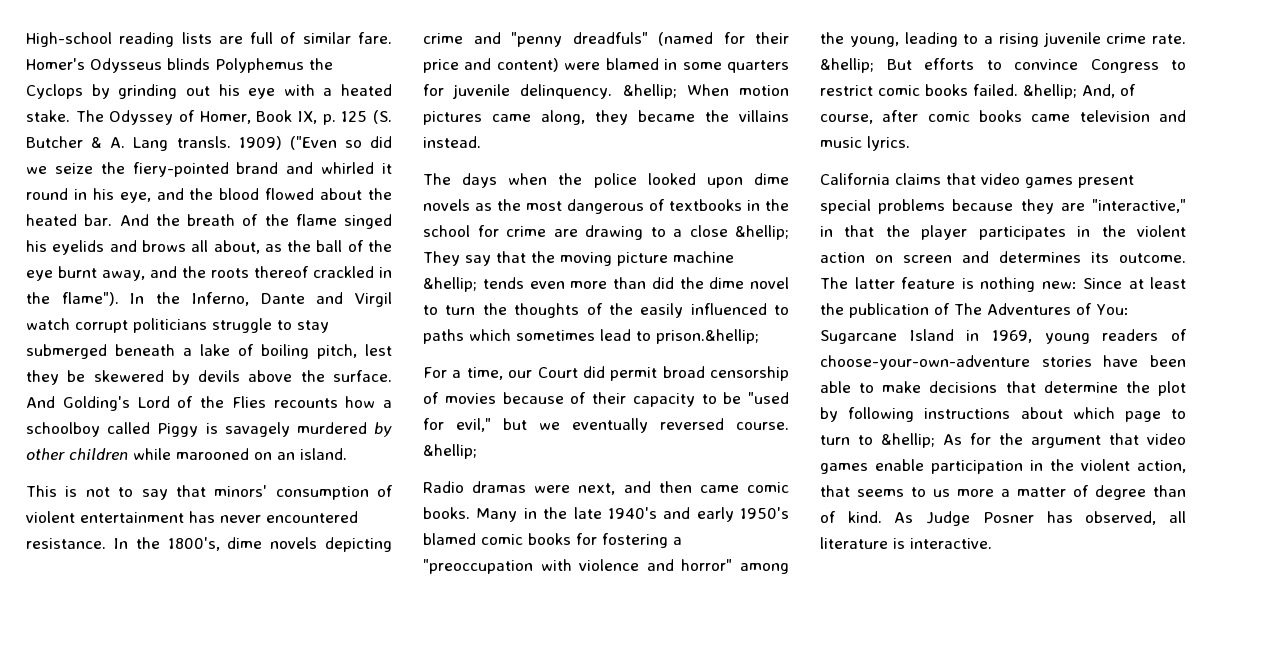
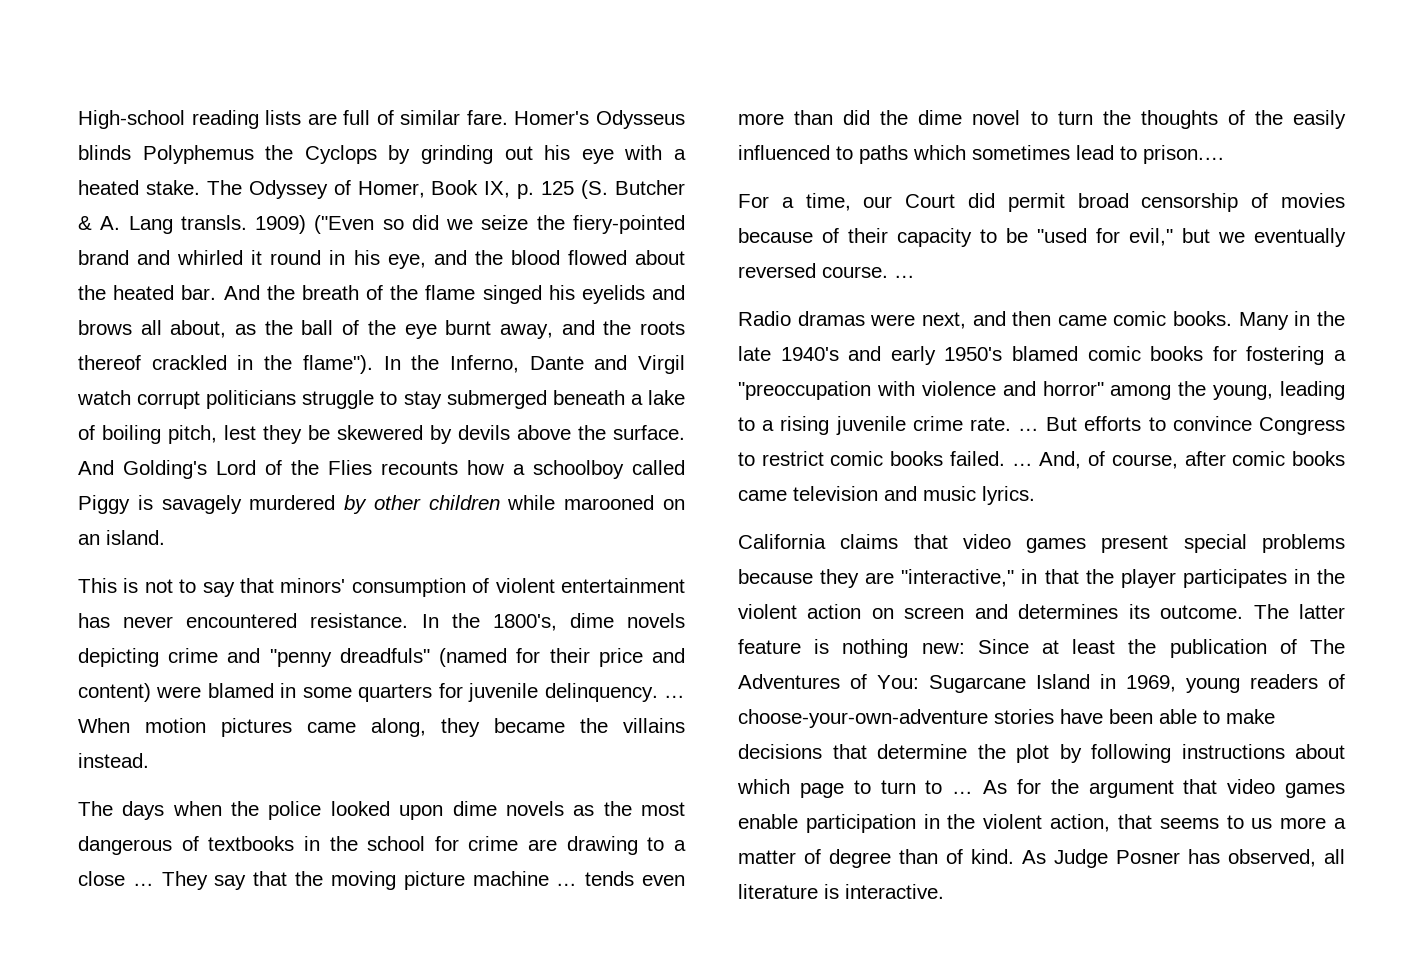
[622,84,677,99] &hellip; -> [664,695,686,698] …
[735,225,789,240] &hellip; -> [132,883,154,886] …
[423,277,477,292] &hellip; -> [556,883,578,886] …
[656,329,759,344] prison.&hellip; -> [1143,145,1225,164] prison.…
[423,444,477,459] &hellip; -> [894,275,915,278] …
[820,58,874,73] &hellip; -> [1018,428,1040,431] …
[1023,84,1077,99] &hellip; -> [1011,463,1033,466] …
[881,433,935,448] &hellip; -> [952,791,974,794] …

